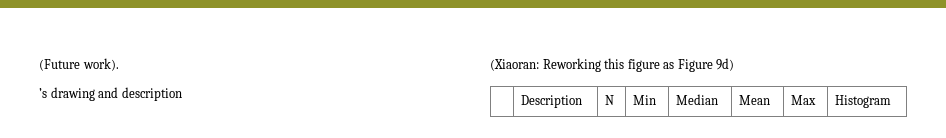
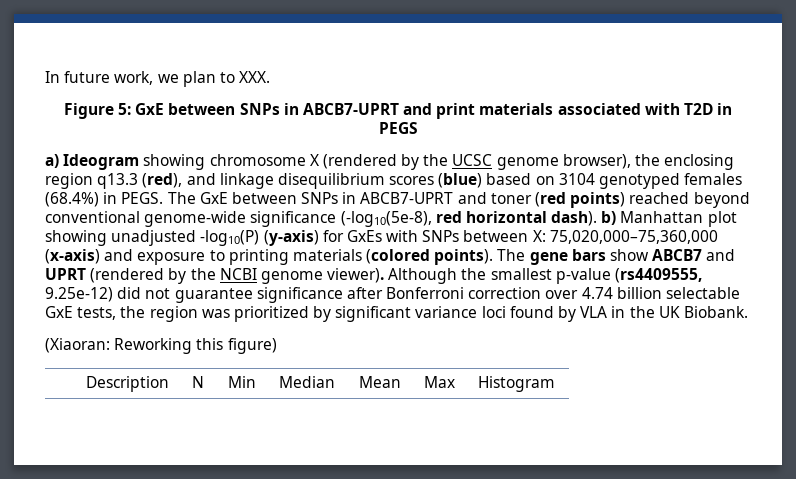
[39,58,119,71] [39,87,182,101] (Future work). // ’s drawing and description -> [45,71,271,87] [63,103,733,119] [378,122,418,134] [45,154,735,170] [45,173,743,189] [45,192,750,208] [45,211,737,227] [45,230,718,246] [45,249,736,265] [45,268,703,284] [45,287,741,303] [45,306,748,322] In future work, we plan to XXX. // Figure 5: GxE between SNPs in ABCB7-UPRT and print materials associated with T2D in PEGS // a) Ideogram showing chromosome X (rendered by the UCSC genome browser), the enclosing region q13.3 (red), and linkage disequilibrium scores (blue) based on 3104 genotyped females (68.4%) in PEGS. The GxE between SNPs in ABCB7-UPRT and toner (red points) reached beyond conventional genome-wide significance (-log10(5e-8), red horizontal dash). b) Manhattan plot showing unadjusted -log10(P) (y-axis) for GxEs with SNPs between X: 75,020,000–75,360,000 (x-axis) and exposure to printing materials (colored points). The gene bars show ABCB7 and UPRT (rendered by the NCBI genome viewer). Although the smallest p-value (rs4409555, 9.25e-12) did not guarantee significance after Bonferroni correction over 4.74 billion selectable GxE tests, the region was prioritized by significant variance loci found by VLA in the UK Biobank.
[627,58,735,72] figure as Figure 9d) -> [227,338,277,354] figure)

